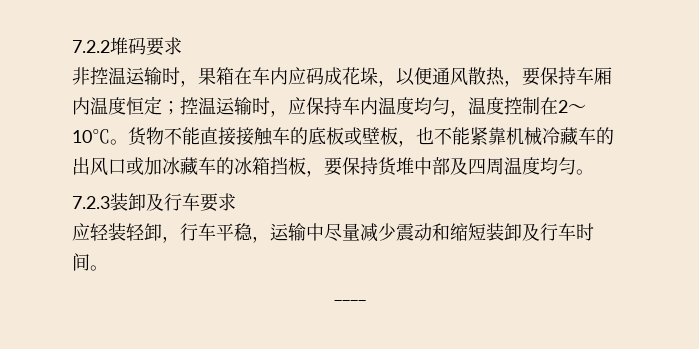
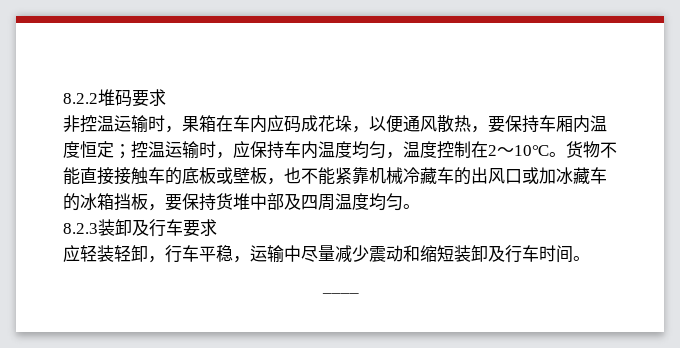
[72,40,110,53] 7.2.2 -> [63,93,98,104] 8.2.2
[72,196,110,209] 7.2.3 -> [63,223,98,234] 8.2.3

